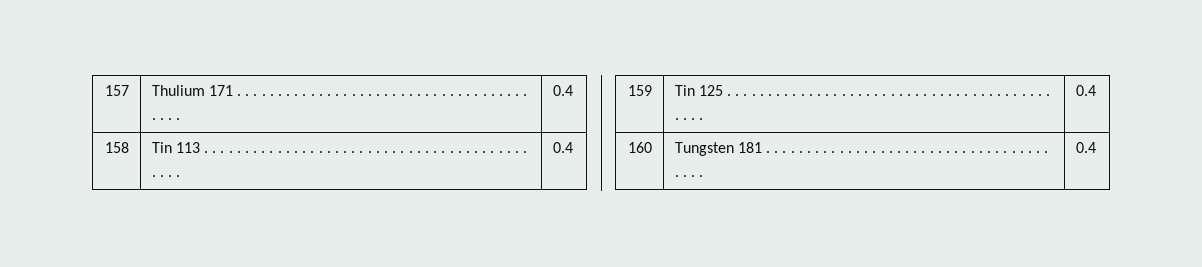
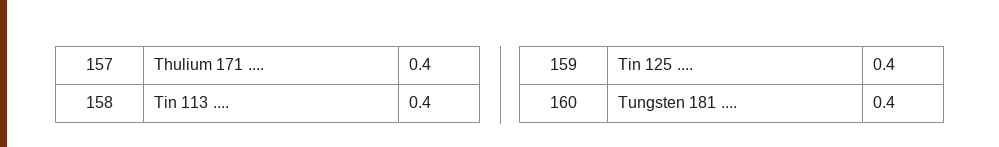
[236,94,528,96] [151,118,181,120] [552,85,573,96] [104,142,129,153] [151,142,528,153] [151,175,181,177] [552,142,573,153] [627,85,652,96] [674,85,1051,96] [674,118,704,120] [1075,85,1096,96] [627,142,652,153] [674,142,1049,156] [674,175,704,177] . . . . . . . . . . . . . . . . . . . . . . . . . . . . . . . . . . . . . . . . | 0.4 // 158 | Tin 113 . . . . . . . . . . . . . . . . . . . . . . . . . . . . . . . . . . . . . . . . . . . . | 0.4 // 159 | Tin 125 . . . . . . . . . . . . . . . . . . . . . . . . . . . . . . . . . . . . . . . . . . . . | 0.4 // 160 | Tungsten 181 . . . . . . . . . . . . . . . . . . . . . . . . . . . . . . . . . . . . . . . -> [247,68,264,70] [409,58,432,70] [86,96,113,108] [154,96,229,108] [409,96,432,108] [550,58,577,70] [618,58,693,70] [873,58,896,70] [550,96,577,108] [618,96,737,111] .... | 0.4 // 158 | Tin 113 .... | 0.4 // 159 | Tin 125 .... | 0.4 // 160 | Tungsten 181 ....

